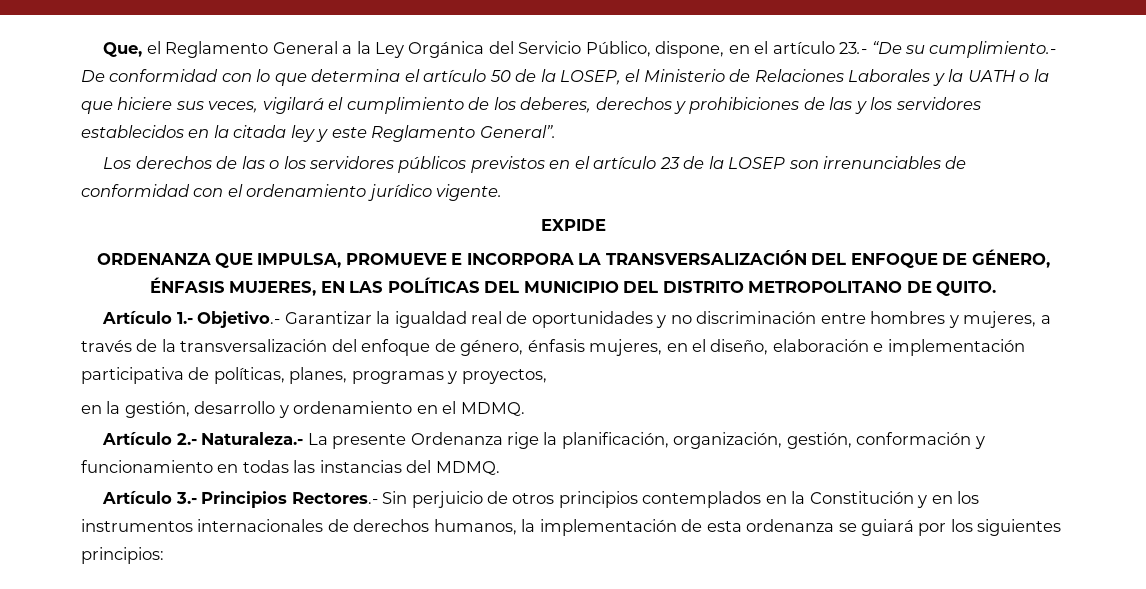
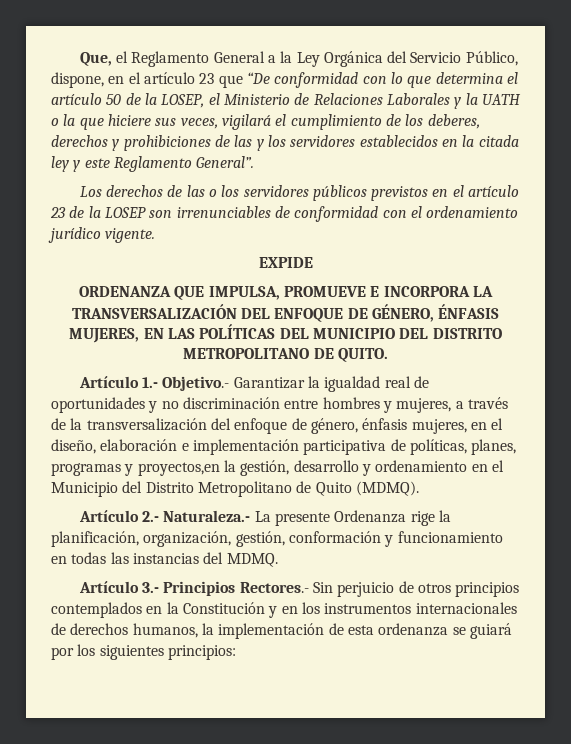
[839,41,1057,58] [81,70,105,82] 23.- “De su cumplimiento.- De -> [199,72,270,88] 23 que “De
[461,369,547,384] [81,405,102,414] proyectos, // en -> [137,462,220,476] proyectos,en
[460,402,525,416] MDMQ. -> [51,481,419,497] Municipio del Distrito Metropolitano de Quito (MDMQ).

